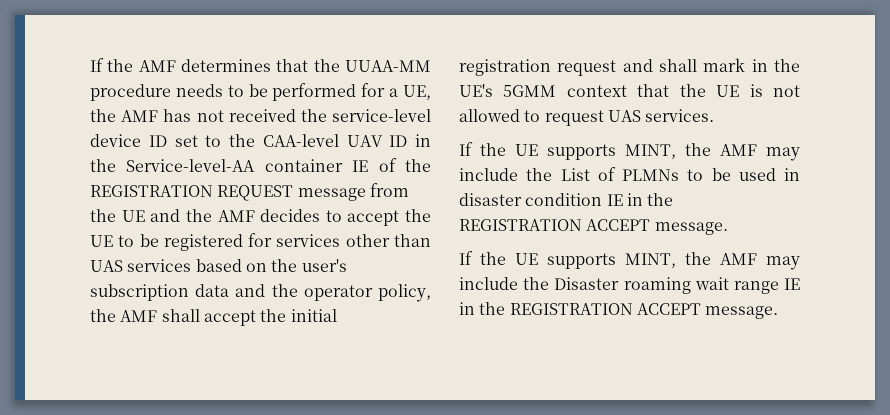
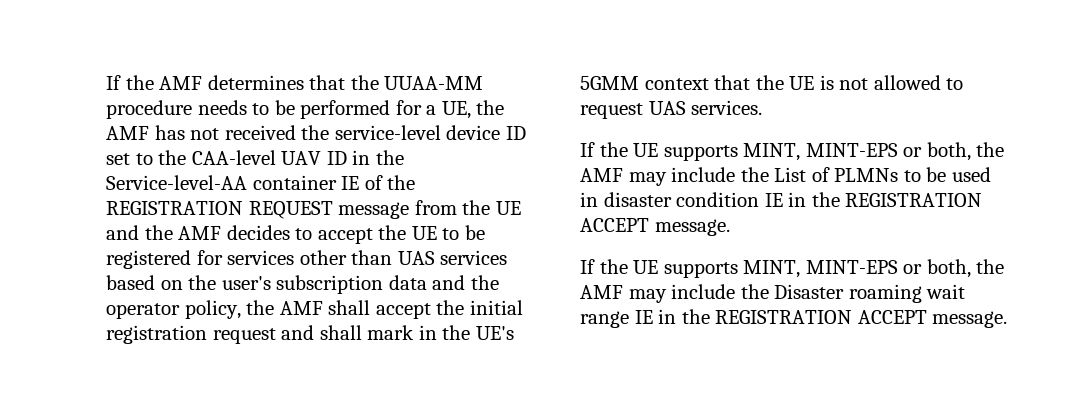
(676, 151) none -> [805,142,971,161] MINT-EPS or both,
(676, 260) none -> [805,259,971,278] MINT-EPS or both,

